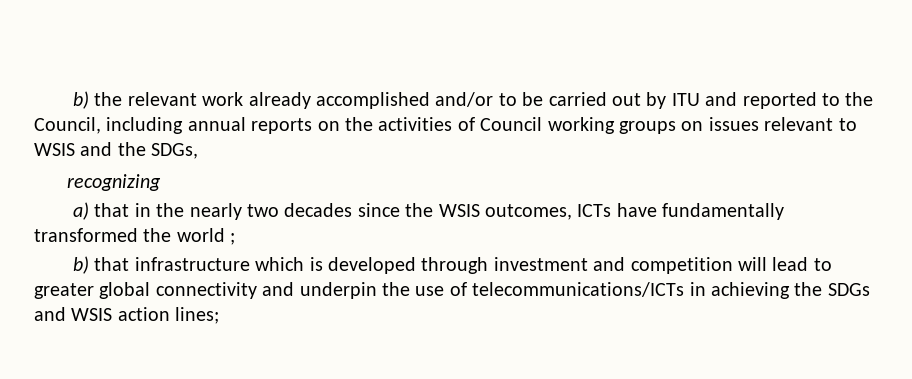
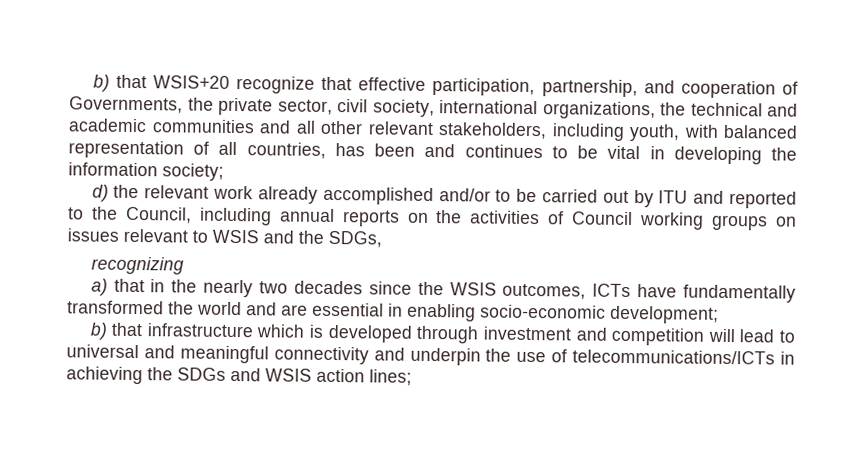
[72,91,89,109] b) -> [92,74,798,99] [69,96,798,120] [68,118,798,142] [68,140,798,165] [68,162,224,181] [91,184,109,202] b) that WSIS+20 recognize that effective participation, partnership, and cooperation of Governments, the private sector, civil society, international organizations, the technical and academic communities and all other relevant stakeholders, including youth, with balanced representation of all countries, has been and continues to be vital in developing the information society; // d)
[230,233,236,245] ; -> [246,302,719,324] and are essential in enabling socio-economic development;
[34,282,151,299] greater global -> [66,344,269,364] universal and meaningful

